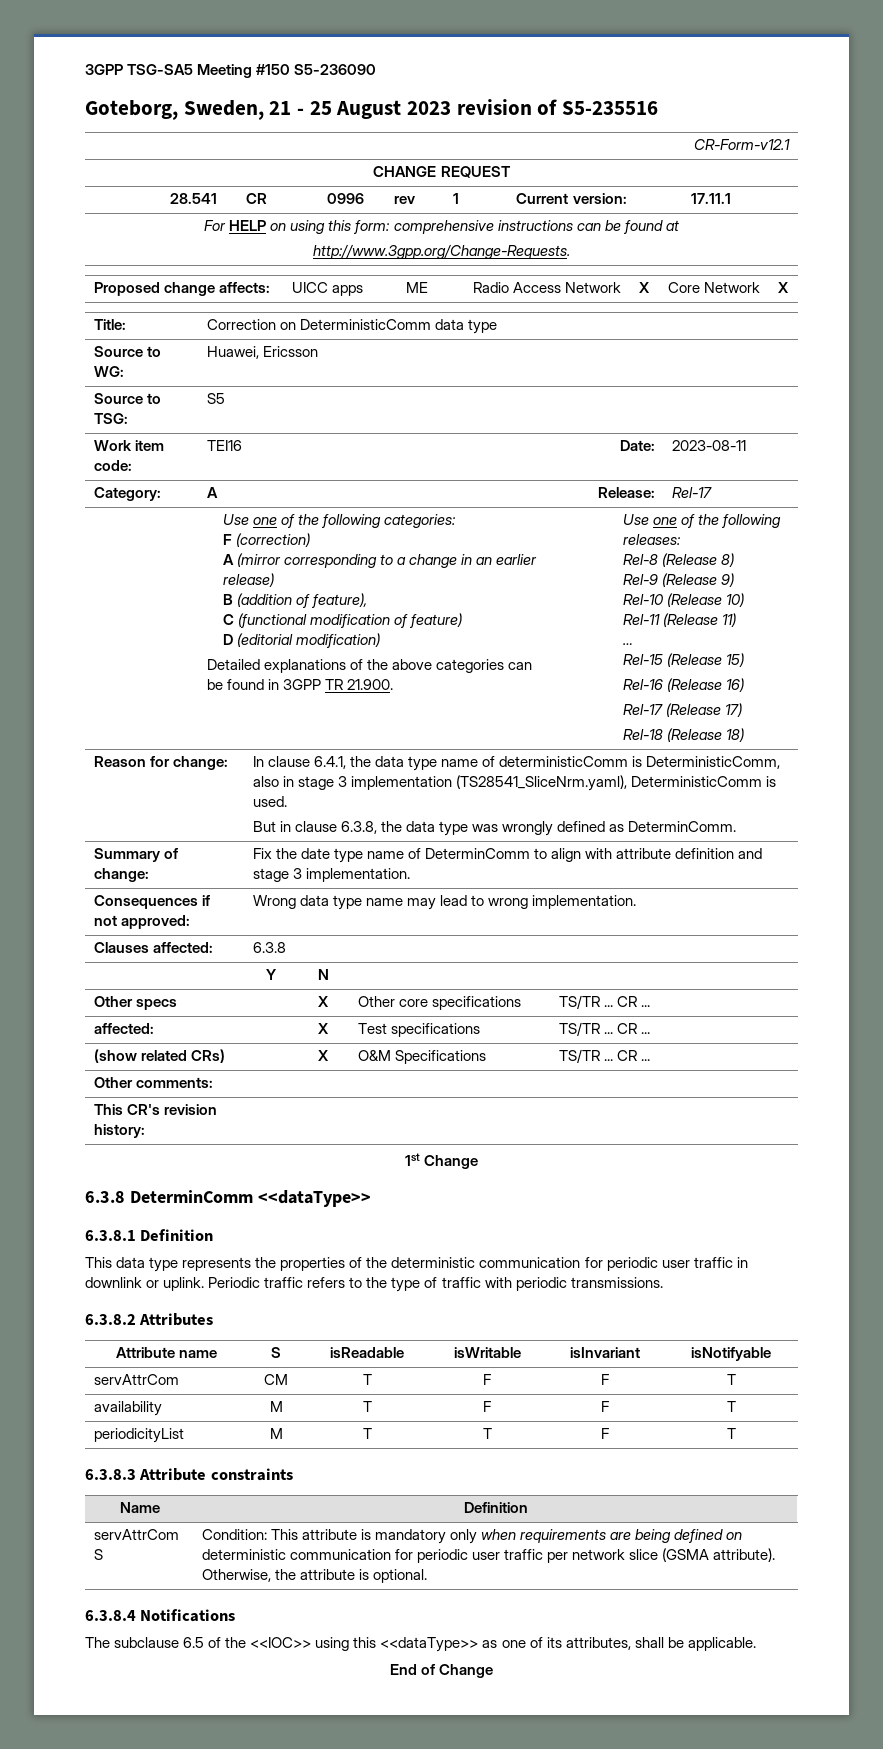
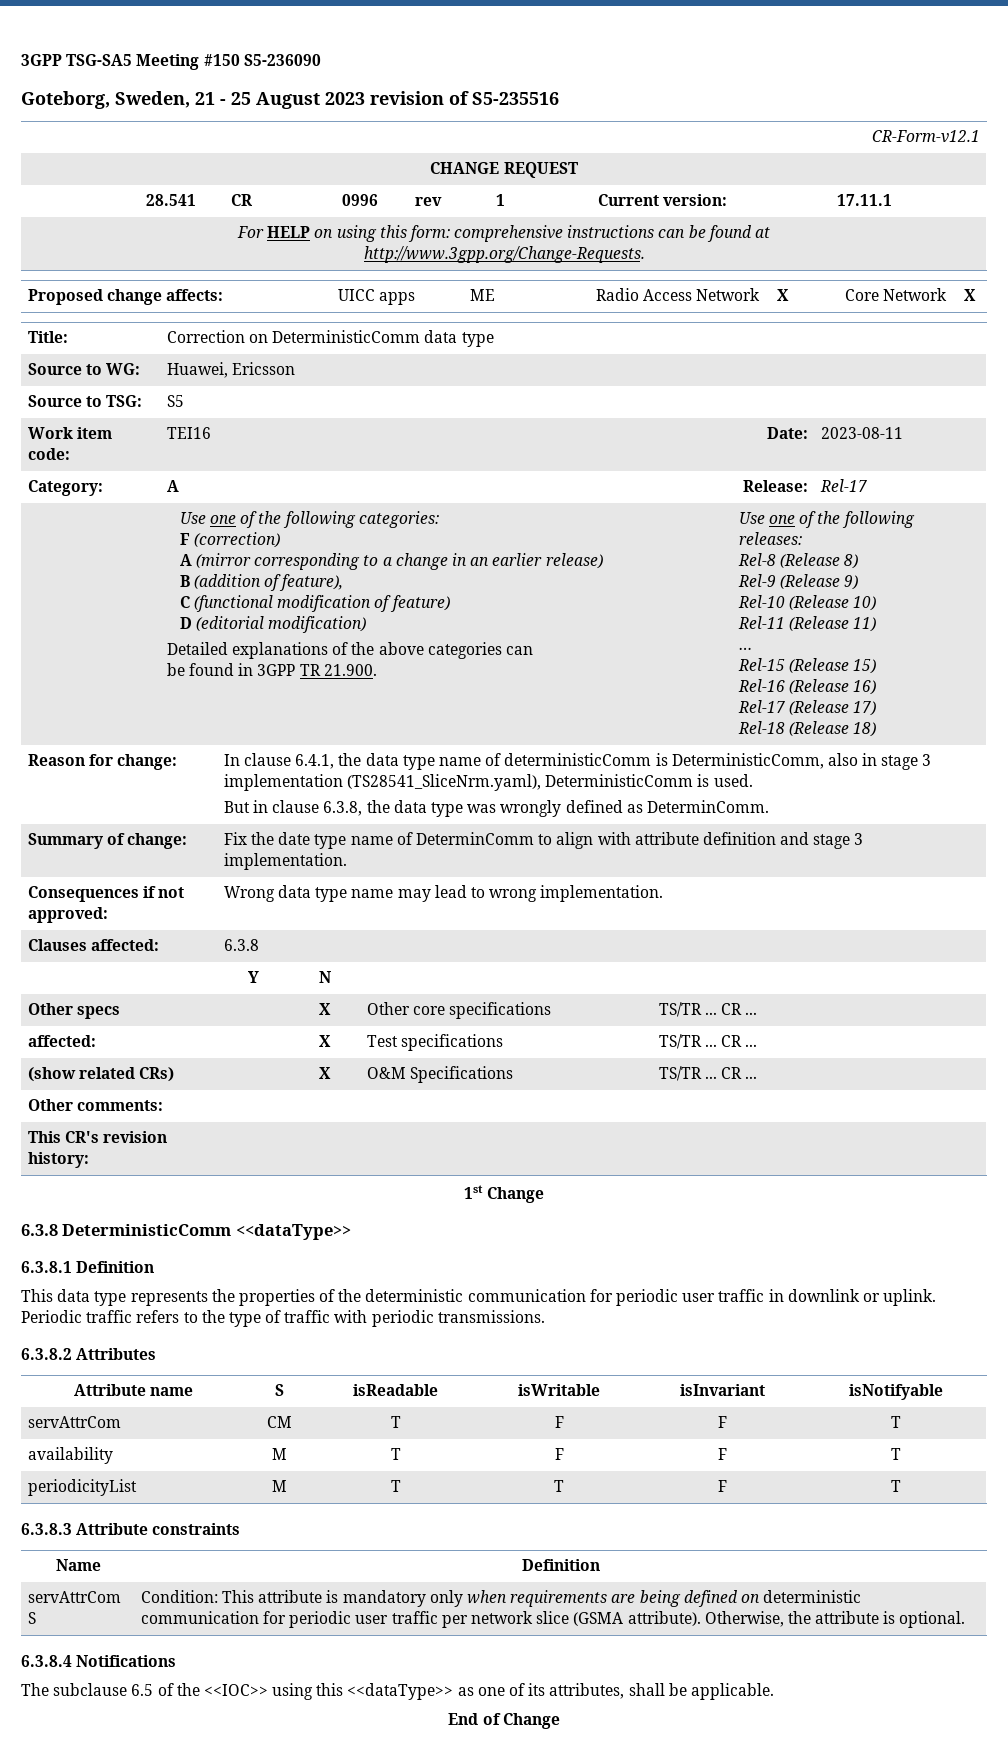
[129,1190,253,1203] DeterminComm -> [62,1224,232,1236] DeterministicComm

